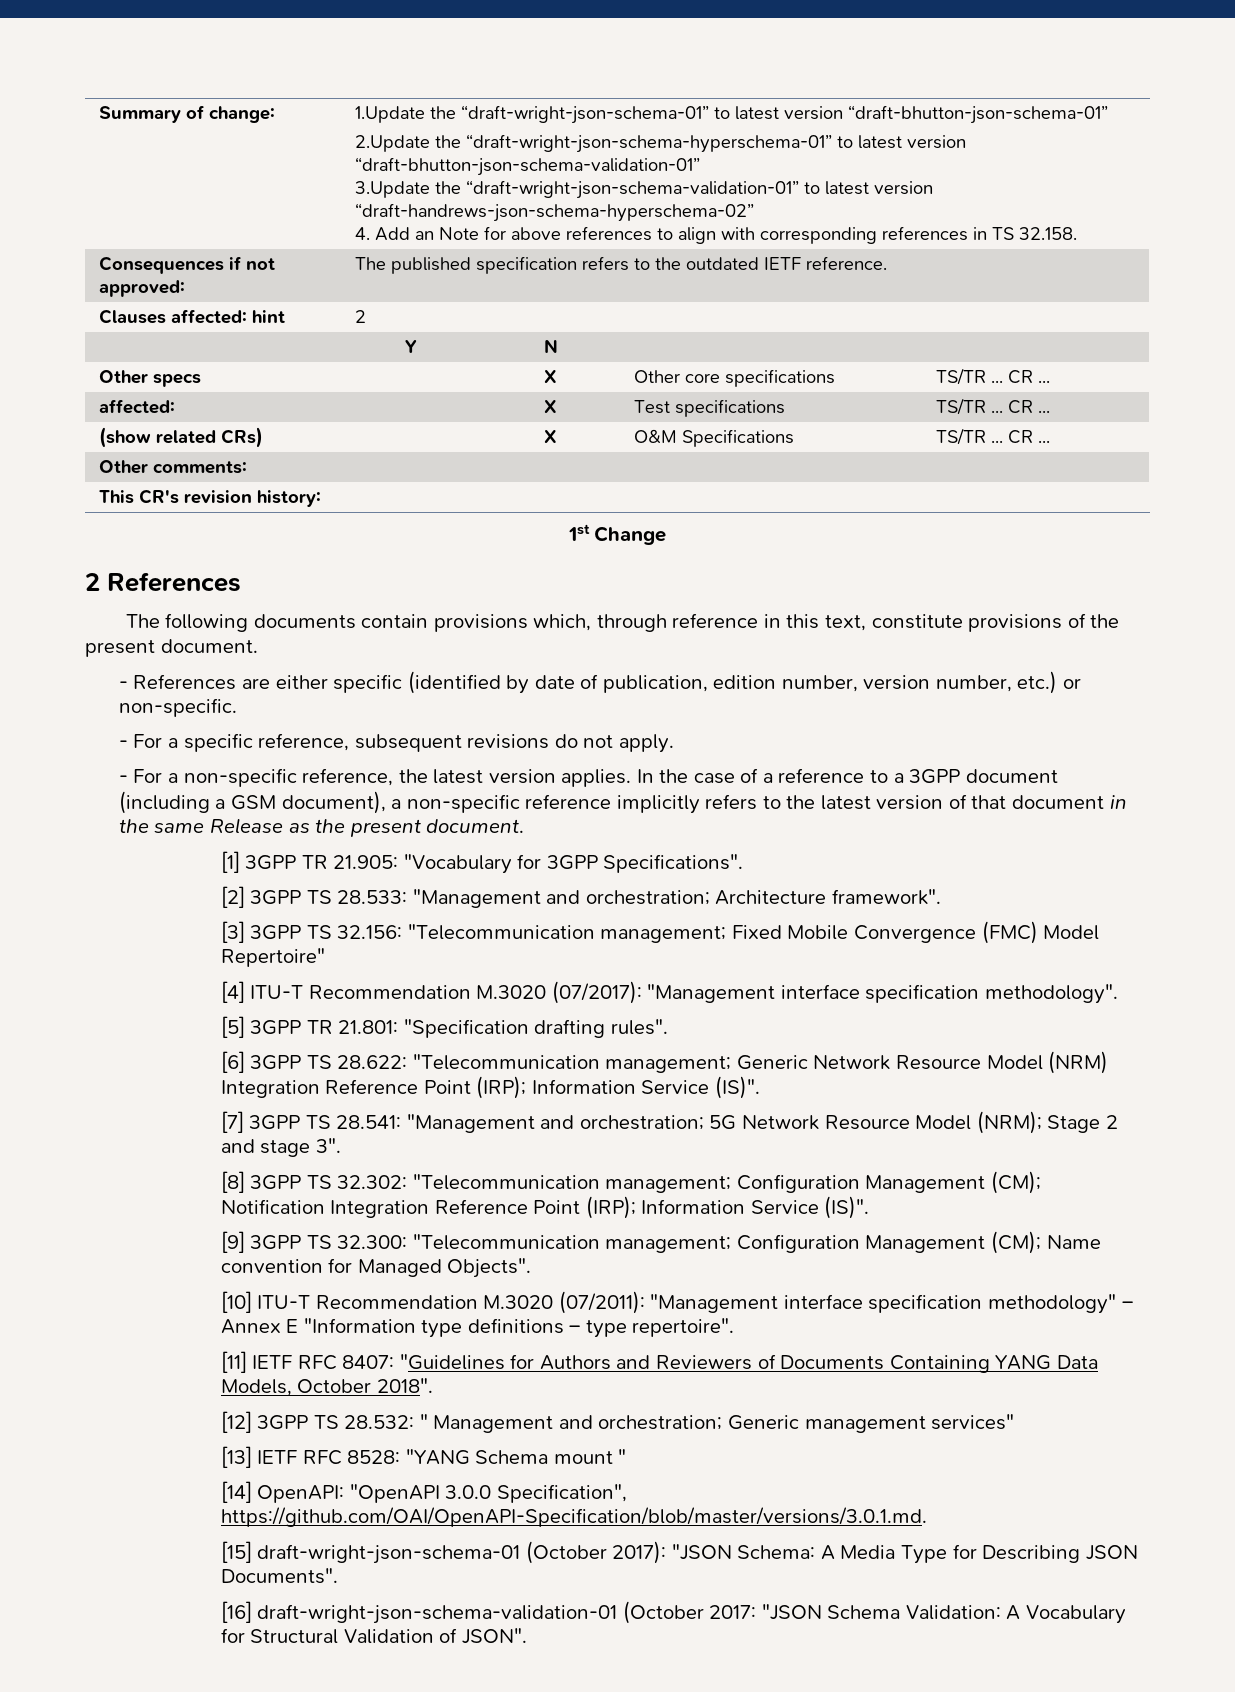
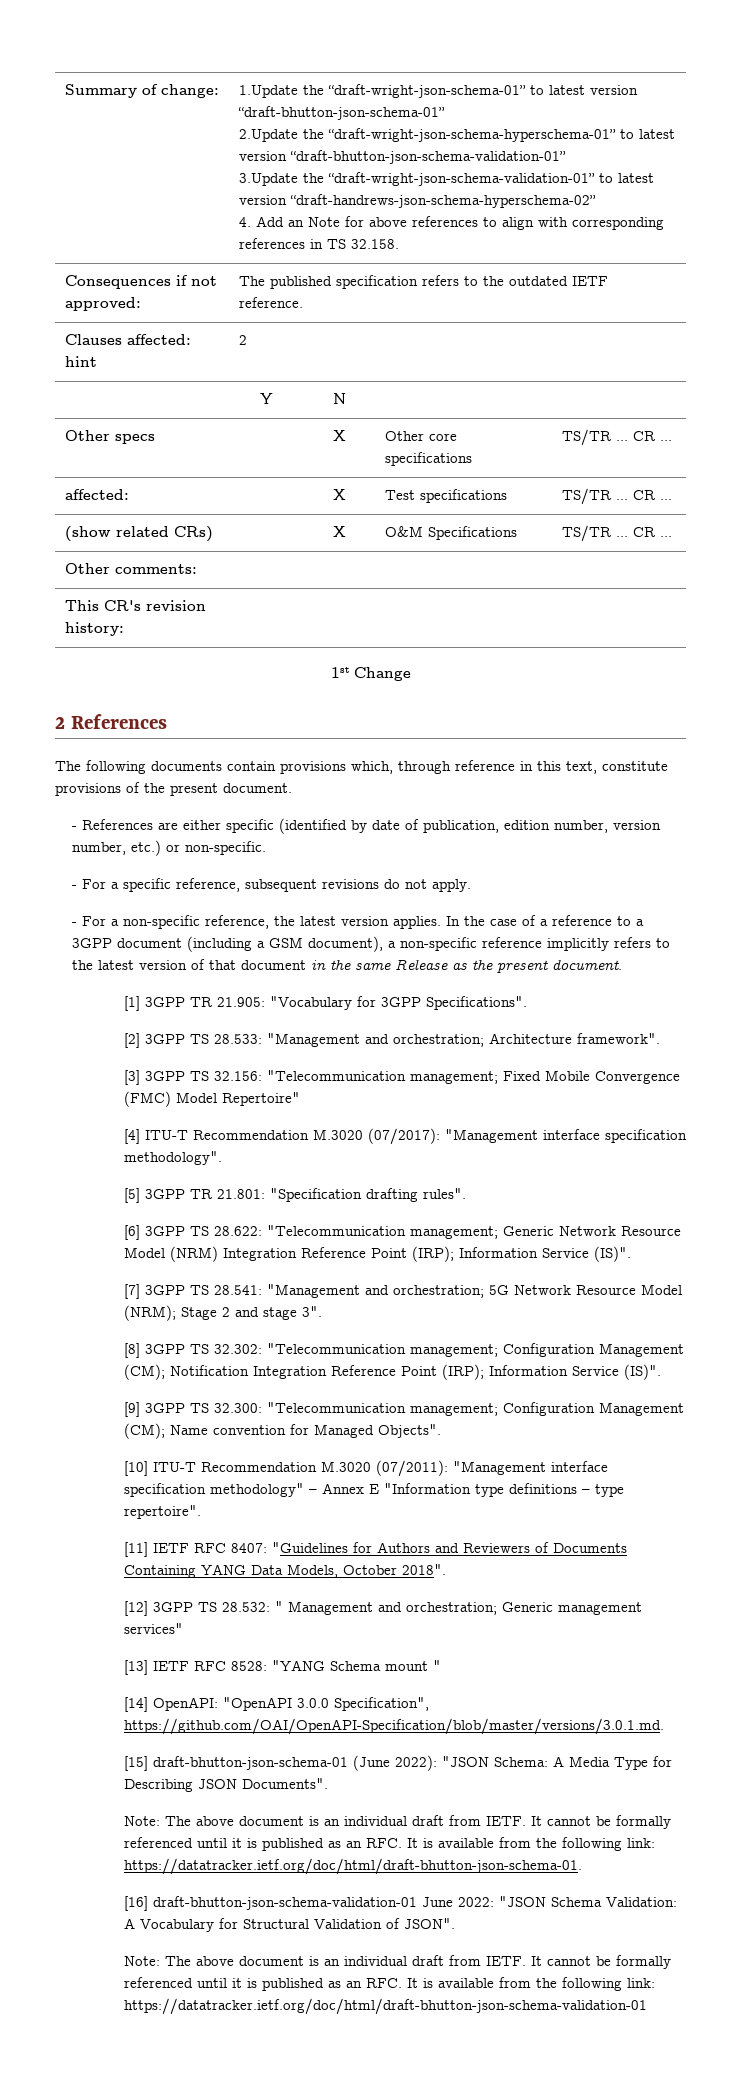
[257,1541,667,1564] draft-wright-json-schema-01 (October 2017): -> [152,1755,437,1771] draft-bhutton-json-schema-01 (June 2022):
[220,1601,757,1624] [16] draft-wright-json-schema-validation-01 (October 2017: -> [123,1815,671,1829] [123,1837,655,1851] [123,1858,582,1875] [123,1896,494,1911] Note: The above document is an individual draft from IETF. It cannot be formally referenced until it is published as an RFC. It is available from the following link: https://datatracker.ietf.org/doc/html/draft-bhutton-json-schema-01. // [16] draft-bhutton-json-schema-validation-01 June 2022:
(527, 1636) none -> [123,1955,671,1969] [123,1977,655,1991] [123,1998,647,2015] // Note: The above document is an individual draft from IETF. It cannot be formally referenced until it is published as an RFC. It is available from the following link: https://datatracker.ietf.org/doc/html/draft-bhutton-json-schema-validation-01

